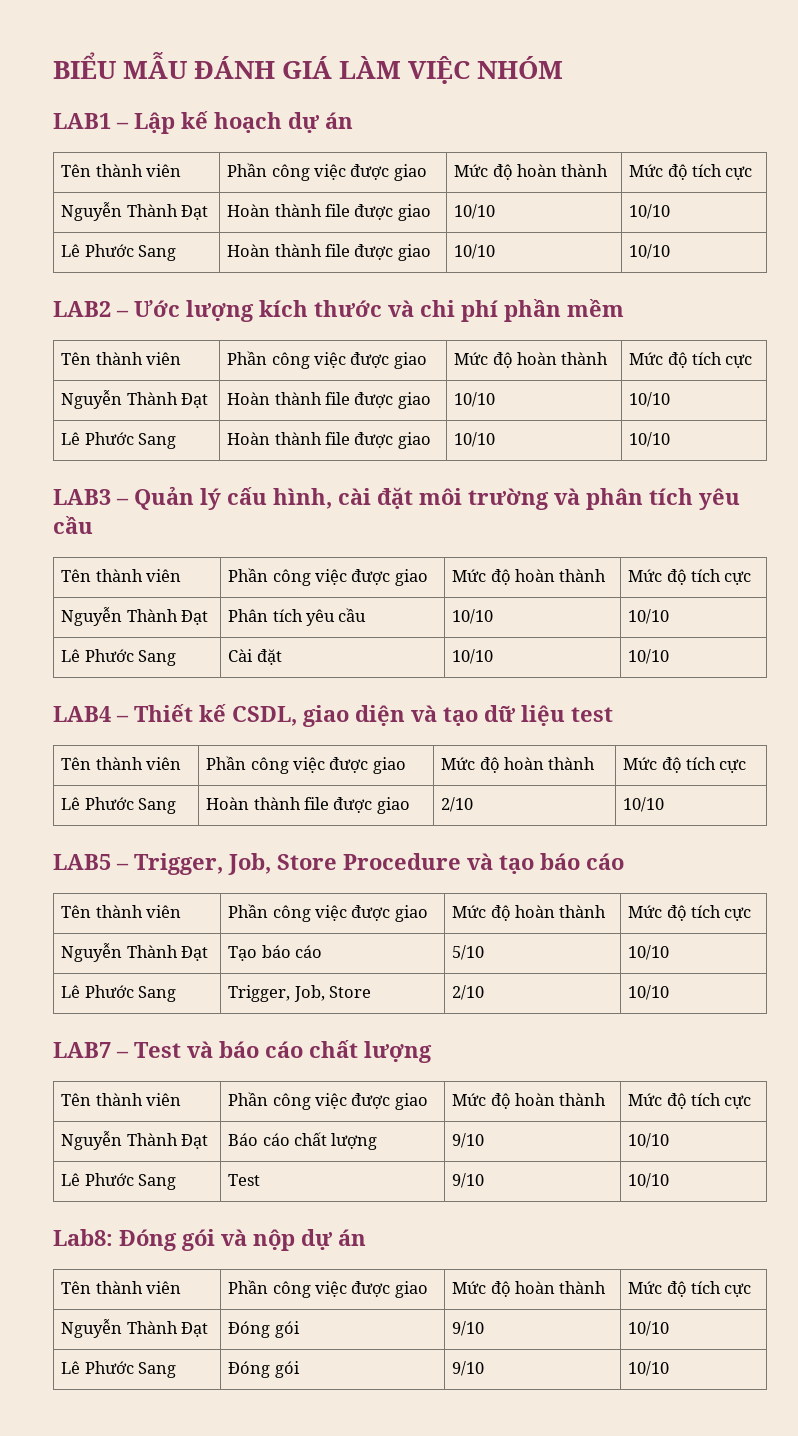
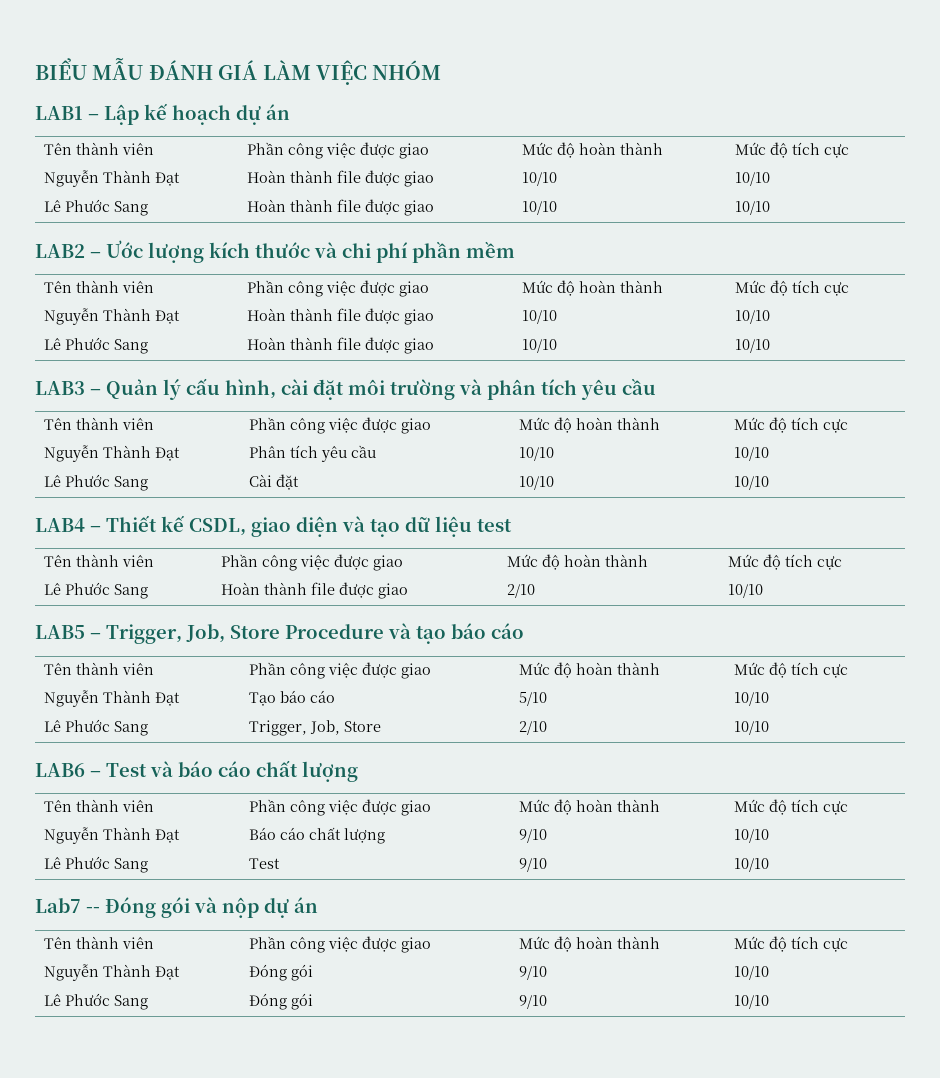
[53,1042,111,1058] LAB7 -> [35,763,85,777] LAB6
[53,1229,113,1246] Lab8: -> [35,898,100,913] Lab7 --

